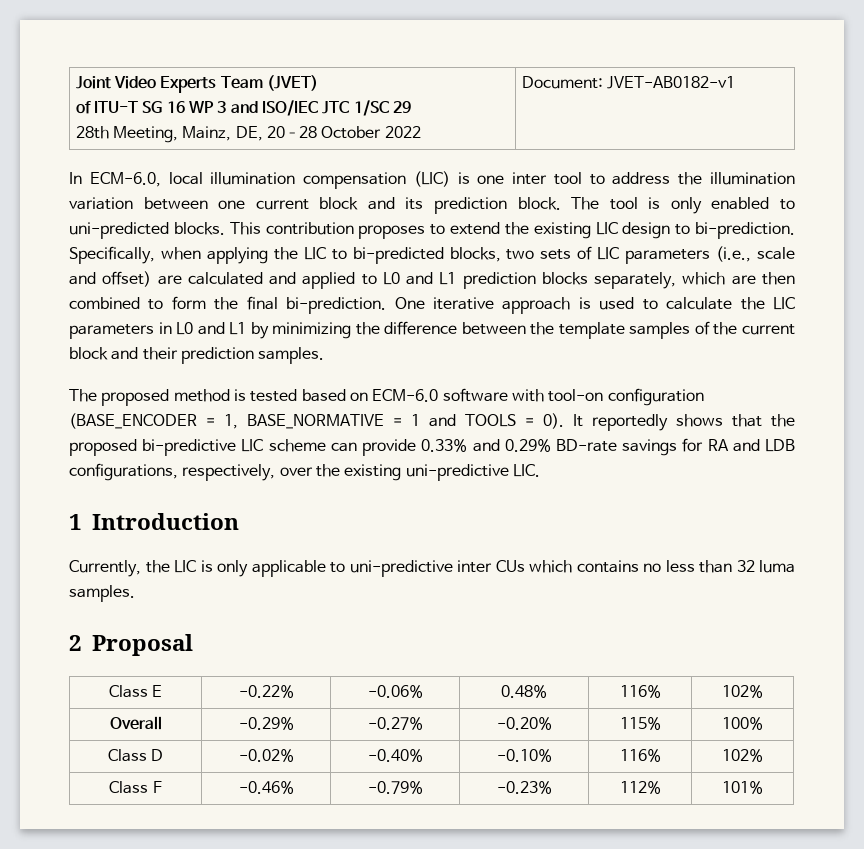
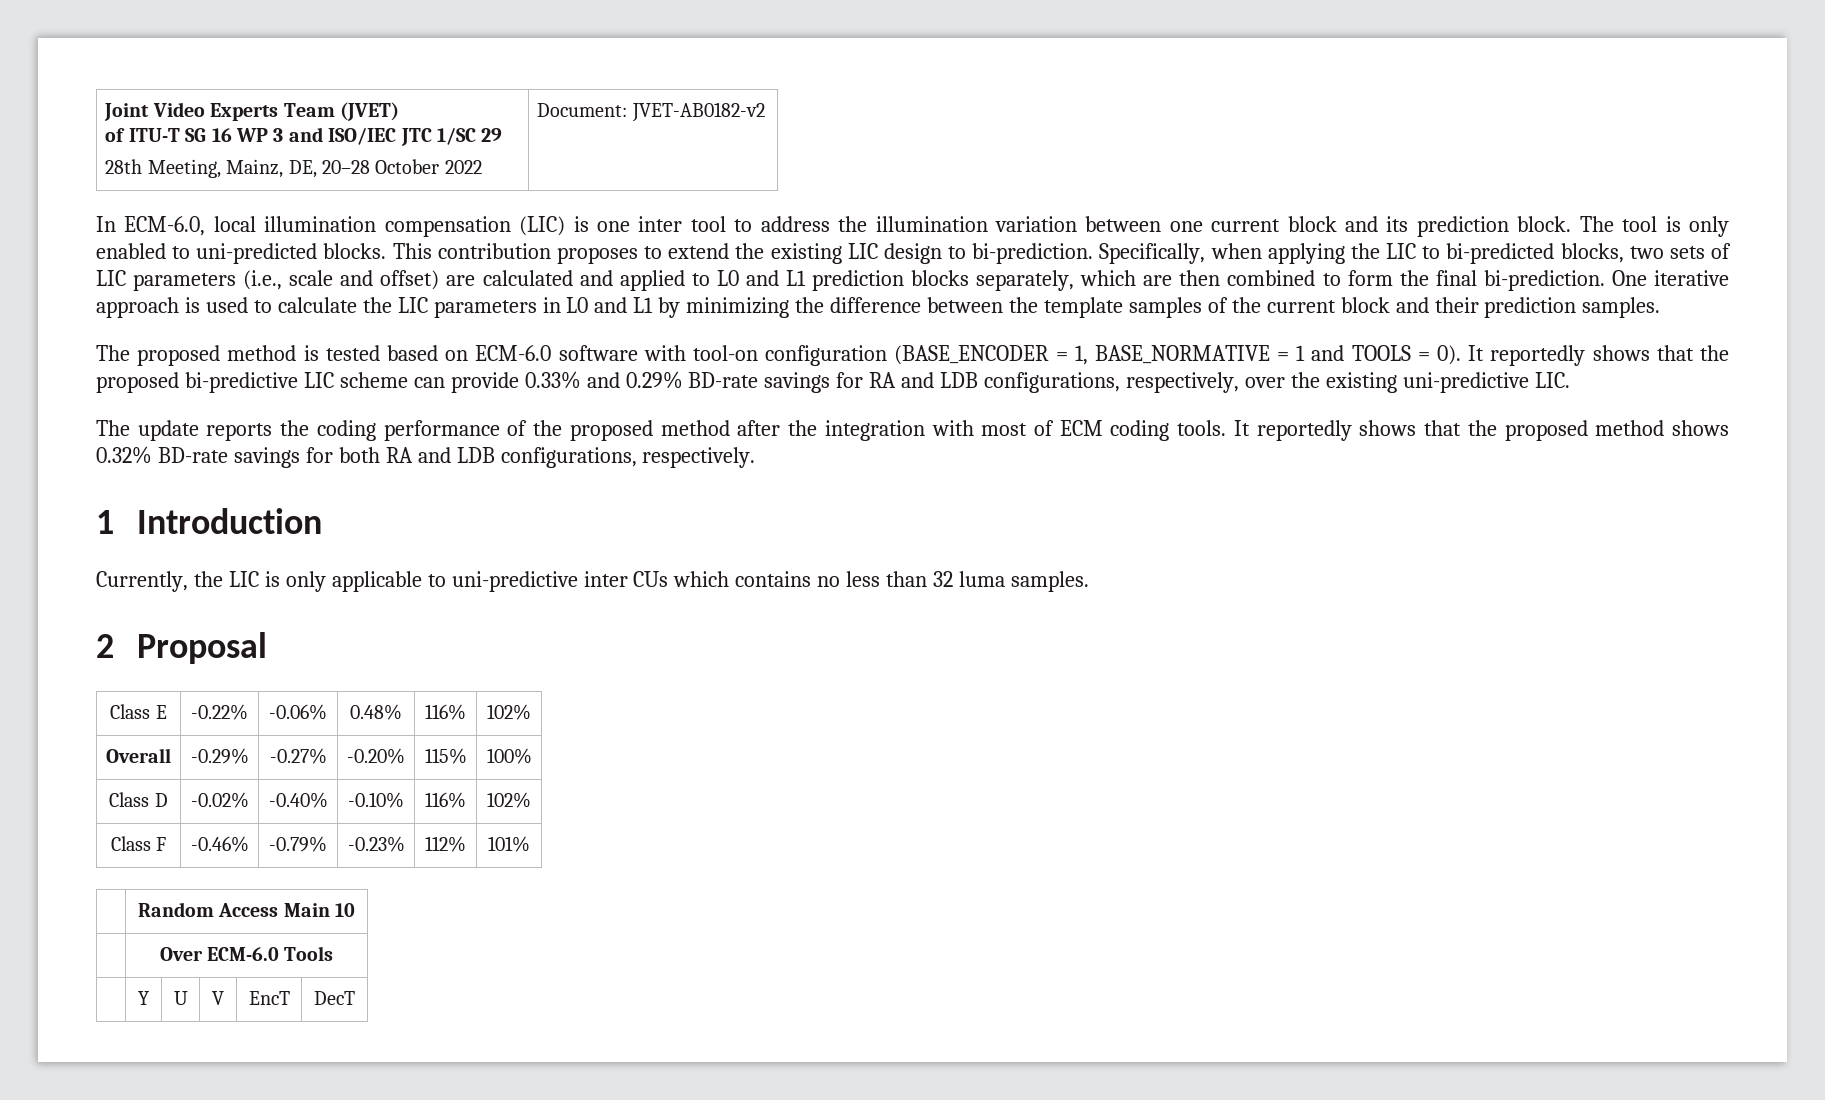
[606,76,735,89] JVET-AB0182-v1 -> [631,102,765,122] JVET-AB0182-v2
(540, 470) none -> [96,420,1730,441] [96,446,756,468] // The update reports the coding performance of the proposed method after the integration with most of ECM coding tools. It reportedly shows that the proposed method shows 0.32% BD-rate savings for both RA and LDB configurations, respectively.
(764, 787) none -> [137,902,356,917] [159,946,334,961] [138,991,150,1005] [173,991,188,1005] [212,991,224,1005] [248,991,290,1005] [314,991,355,1005] // | Random Access Main 10 // | Over ECM-6.0 Tools // | Y | U | V | EncT | DecT

